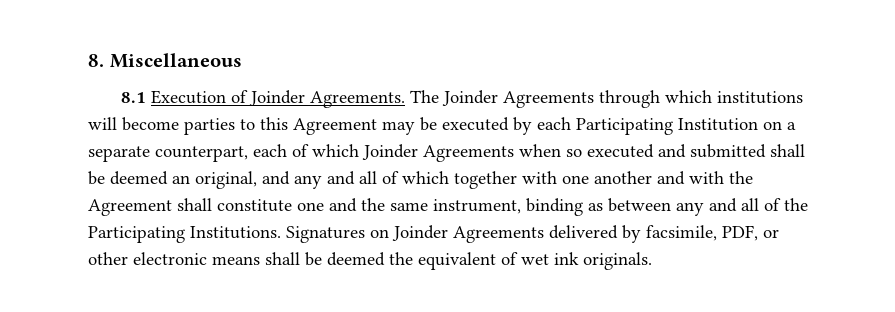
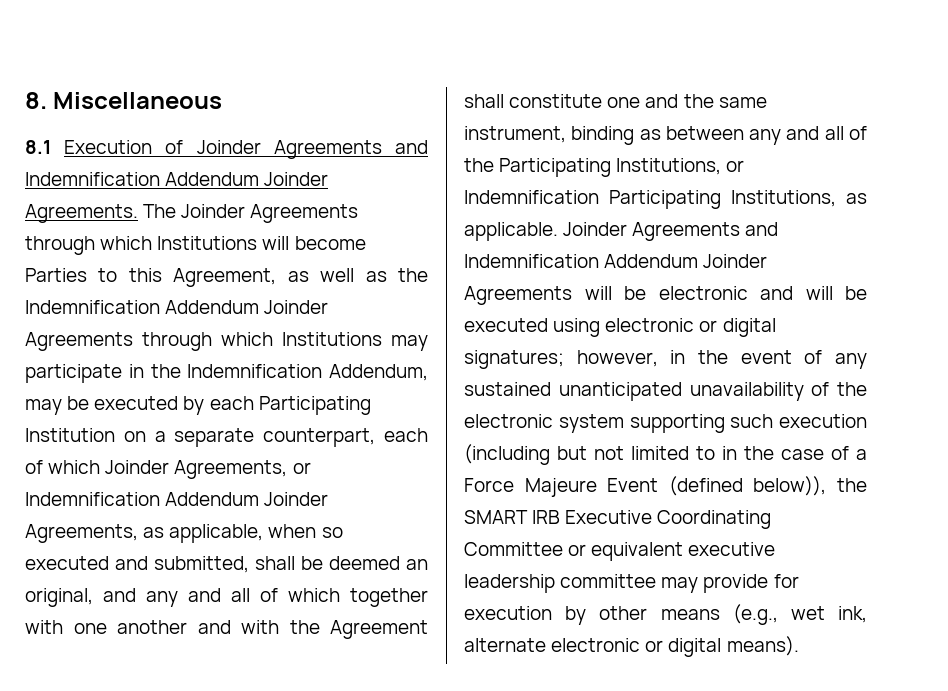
(305, 98) none -> [273,140,429,159] [25,172,329,186] Agreements and Indemnification Addendum Joinder
[716,91,803,104] institutions -> [157,236,258,250] Institutions
[184,118,235,135] parties -> [25,268,87,282] Parties
[293,118,377,135] Agreement -> [173,268,429,287] [25,300,329,314] [25,332,428,351] [25,364,428,383] Agreement, as well as the Indemnification Addendum Joinder Agreements through which Institutions may participate in the Indemnification Addendum,
[423,145,514,162] Agreements -> [174,460,311,479] [25,492,329,506] [25,524,264,543] Agreements, or Indemnification Addendum Joinder Agreements, as applicable,
[690,144,766,158] submitted -> [154,556,249,573] submitted,
[190,225,779,243] [88,252,652,270] Institutions. Signatures on Joinder Agreements delivered by facsimile, PDF, or other electronic means shall be deemed the equivalent of wet ink originals. -> [616,158,745,175] [464,190,867,209] [464,222,779,241] [464,254,768,268] [464,286,867,305] [464,318,776,337] [464,350,867,369] [464,382,867,401] [464,414,867,433] [464,444,867,465] [464,476,867,497] [464,510,772,529] [464,542,776,561] [464,574,799,593] [464,604,867,625] [464,636,799,657] Institutions, or Indemnification Participating Institutions, as applicable. Joinder Agreements and Indemnification Addendum Joinder Agreements will be electronic and will be executed using electronic or digital signatures; however, in the event of any sustained unanticipated unavailability of the electronic system supporting such execution (including but not limited to in the case of a Force Majeure Event (defined below)), the SMART IRB Executive Coordinating Committee or equivalent executive leadership committee may provide for execution by other means (e.g., wet ink, alternate electronic or digital means).

